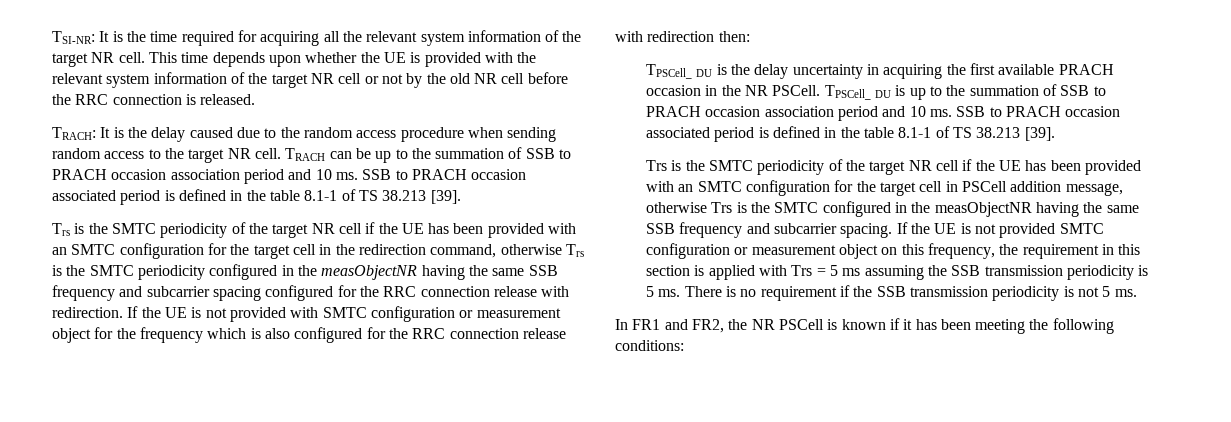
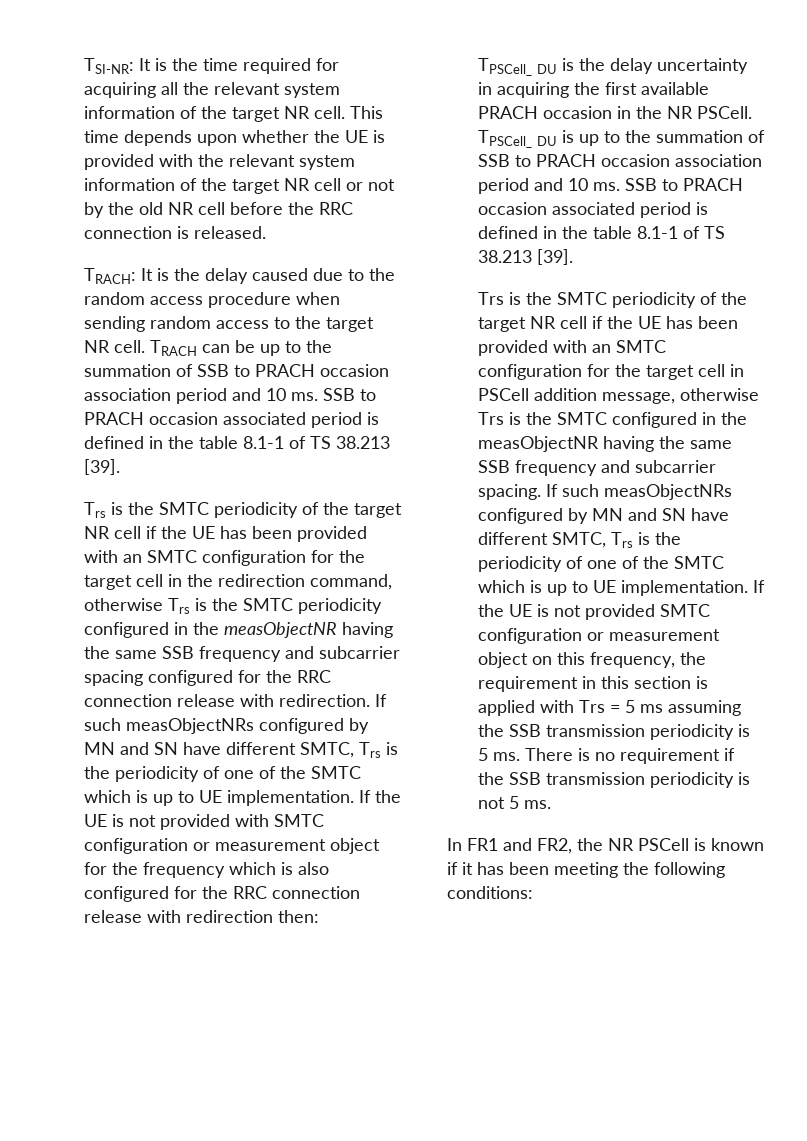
(139, 312) none -> [84,718,369,734] [84,742,398,758] [84,766,361,782] [84,790,371,806] such measObjectNRs configured by MN and SN have different SMTC, Trs is the periodicity of one of the SMTC which is up to UE implementation. If
(908, 228) none -> [561,484,732,500] [477,508,729,524] [477,532,681,548] [477,556,724,572] [477,580,765,596] such measObjectNRs configured by MN and SN have different SMTC, Trs is the periodicity of one of the SMTC which is up to UE implementation. If

